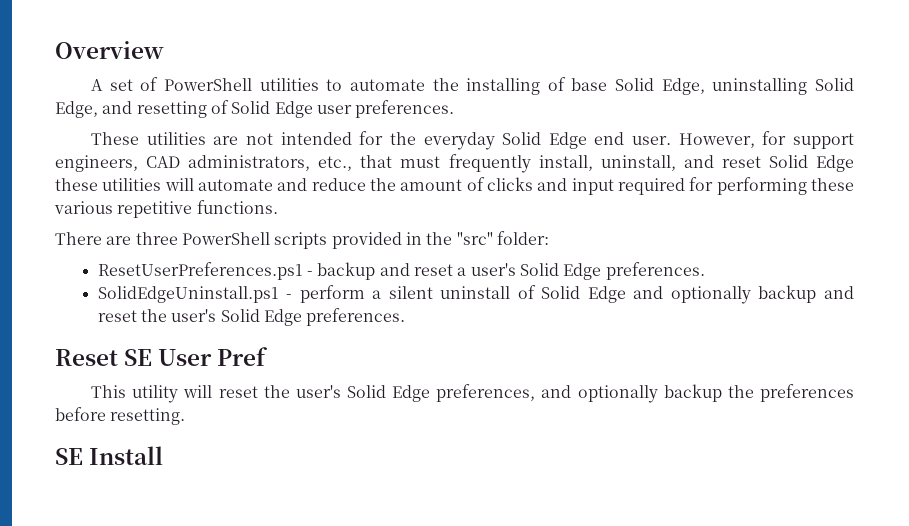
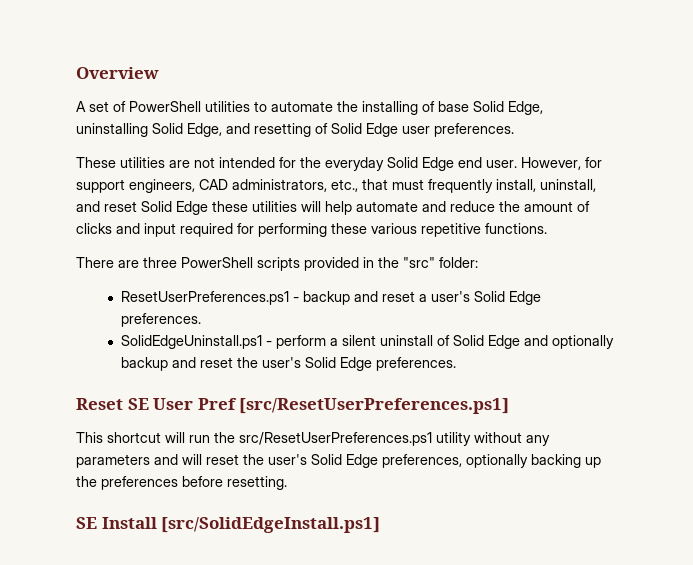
(194, 184) none -> [325,201,352,215] help
(269, 356) none -> [239,398,510,414] [src/ResetUserPreferences.ps1]
[132,385,179,403] utility -> [107,432,550,446] [76,454,178,468] shortcut will run the src/ResetUserPreferences.ps1 utility without any parameters and
[541,384,722,403] and optionally backup -> [466,454,601,468] optionally backing up
(164, 455) none -> [161,517,381,533] [src/SolidEdgeInstall.ps1]

